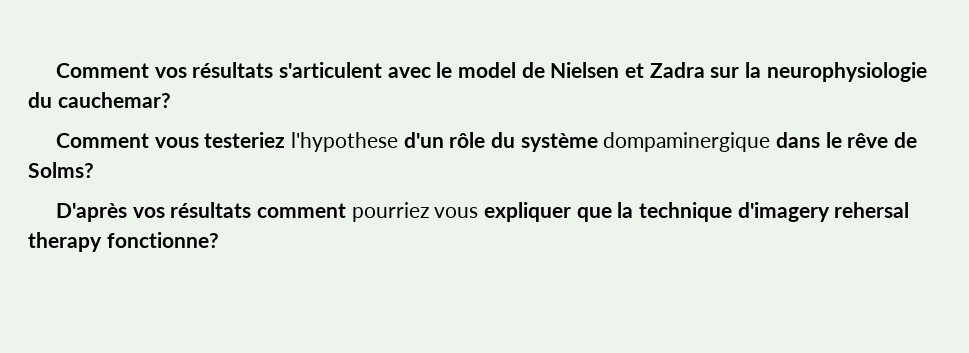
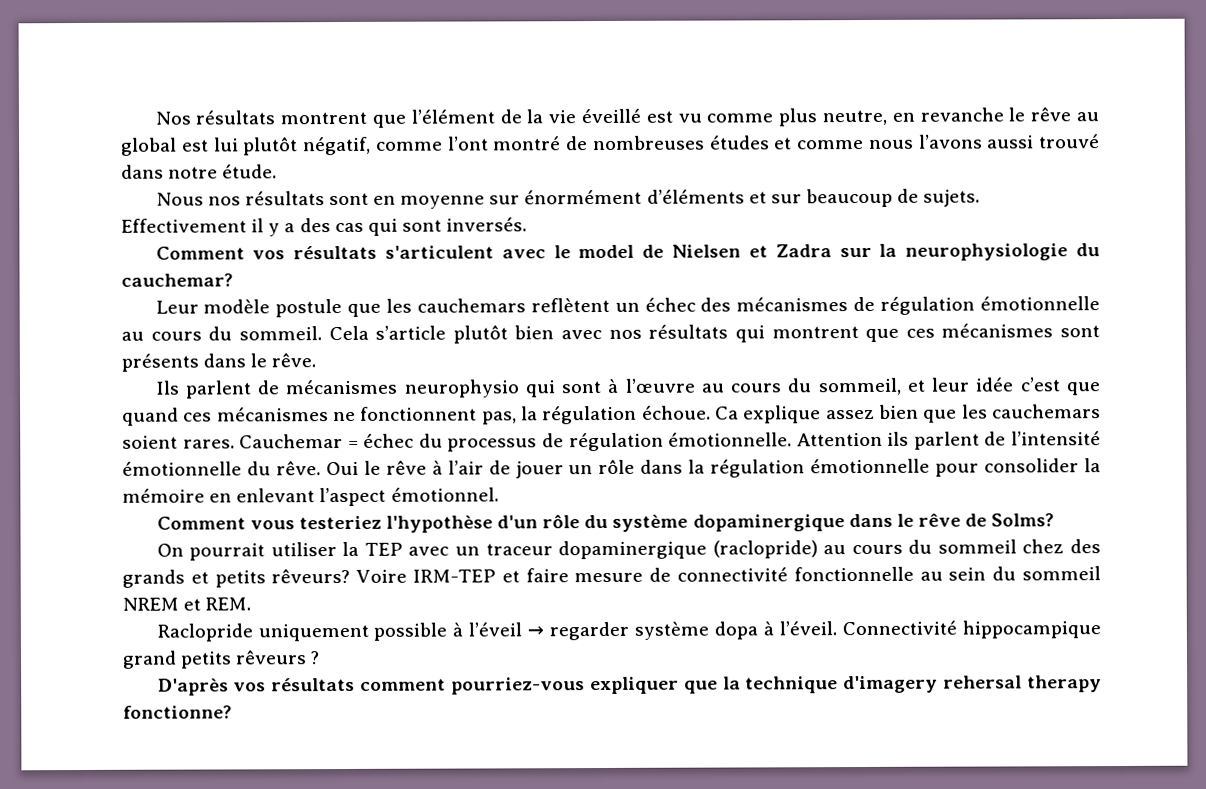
(55, 70) none -> [154,107,1099,128] [121,134,1100,156] [121,164,278,179] [155,188,981,209] [121,217,528,237] Nos résultats montrent que l’élément de la vie éveillé est vu comme plus neutre, en revanche le rêve au global est lui plutôt négatif, comme l’ont montré de nombreuses études et comme nous l’avons aussi trouvé dans notre étude. // Nous nos résultats sont en moyenne sur énormément d’éléments et sur beaucoup de sujets. Effectivement il y a des cas qui sont inversés. //
(171, 100) none -> [155,296,1100,318] [121,323,1100,344] [121,353,317,372] [155,377,1101,399] [122,404,1102,426] [122,431,1101,452] [122,458,1102,479] [122,487,499,507] // Leur modèle postule que les cauchemars reflètent un échec des mécanismes de régulation émotionnelle au cours du sommeil. Cela s’article plutôt bien avec nos résultats qui montrent que ces mécanismes sont présents dans le rêve. // Ils parlent de mécanismes neurophysio qui sont à l’œuvre au cours du sommeil, et leur idée c’est que quand ces mécanismes ne fonctionnent pas, la régulation échoue. Ca explique assez bien que les cauchemars soient rares. Cauchemar = échec du processus de régulation émotionnelle. Attention ils parlent de l’intensité émotionnelle du rêve. Oui le rêve à l’air de jouer un rôle dans la régulation émotionnelle pour consolider la mémoire en enlevant l’aspect émotionnel.
[291,132,399,152] l'hypothese -> [385,515,493,533] l'hypothèse
[603,132,771,152] dompaminergique -> [692,514,845,532] dopaminergique
(94, 170) none -> [156,539,1102,561] [122,566,1102,588] [122,597,252,611] [156,620,1102,642] [122,650,321,669] // On pourrait utiliser la TEP avec un traceur dopaminergique (raclopride) au cours du sommeil chez des grands et petits rêveurs? Voire IRM-TEP et faire mesure de connectivité fonctionnelle au sein du sommeil NREM et REM. // Raclopride uniquement possible à l’éveil → regarder système dopa à l’éveil. Connectivité hippocampique grand petits rêveurs ?
[351,202,479,222] pourriez vous -> [450,677,585,695] pourriez-vous

